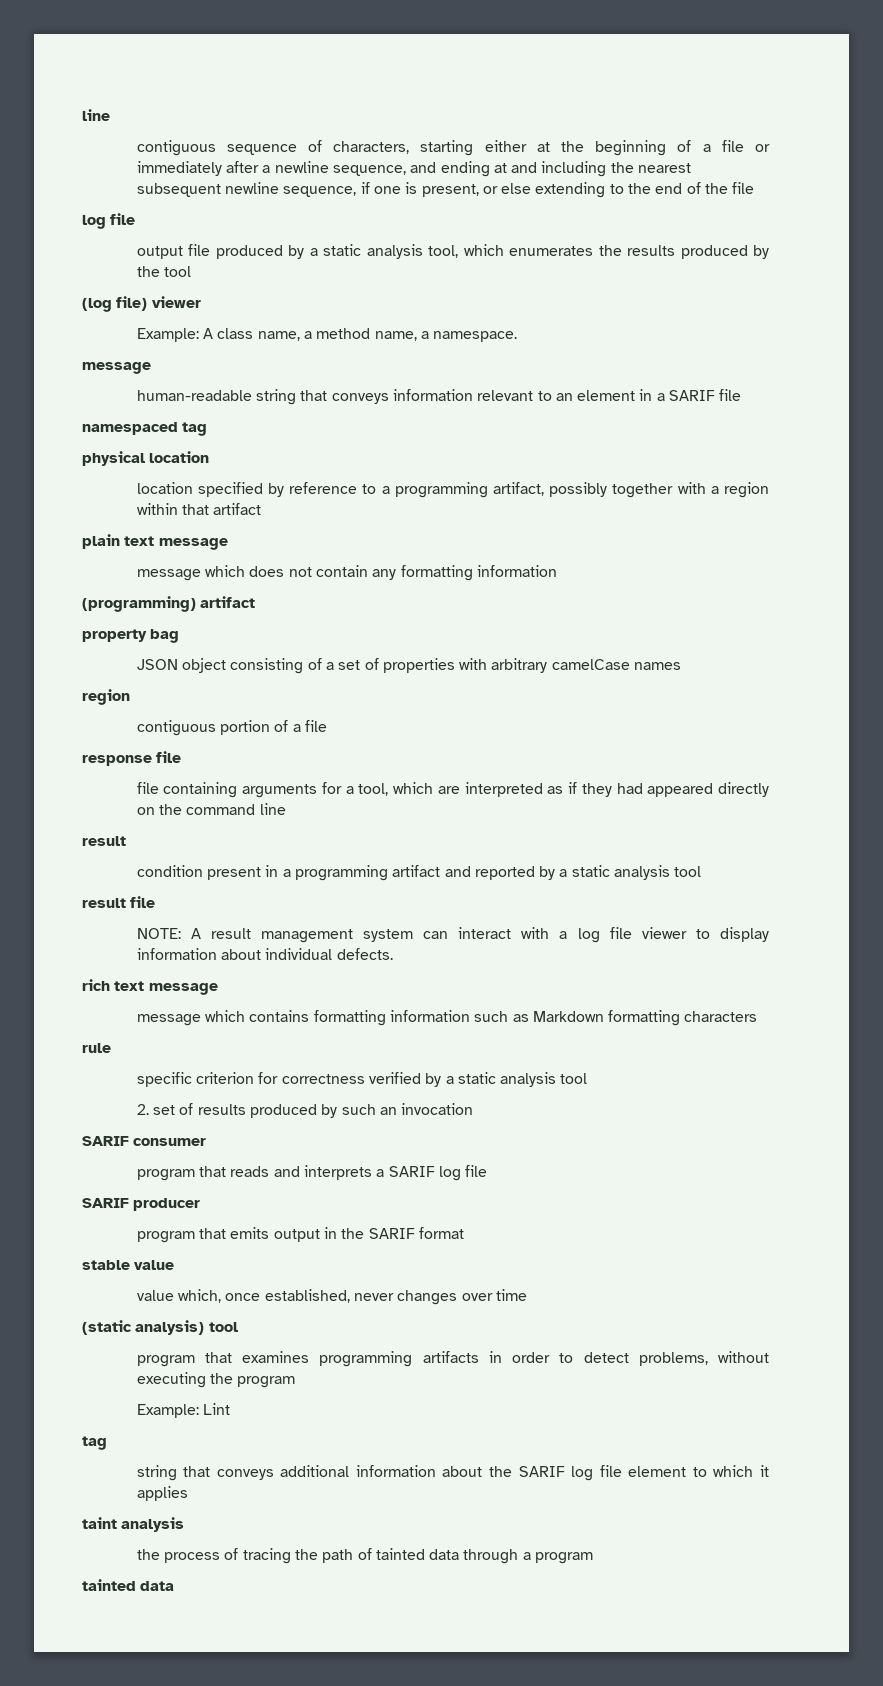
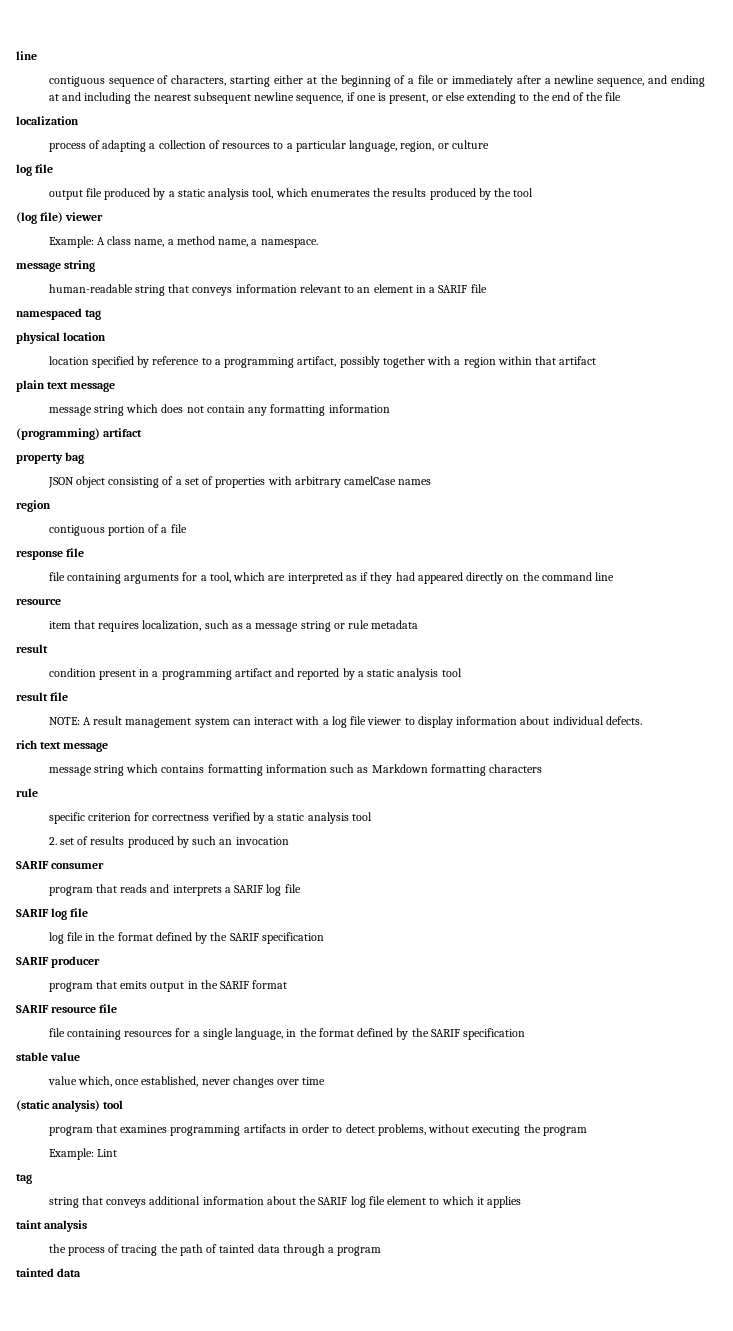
(755, 188) none -> [16,116,79,125] [48,140,489,152] // localization // process of adapting a collection of resources to a particular language, region, or culture
(151, 368) none -> [64,260,96,272] string
(201, 575) none -> [93,405,124,416] string
(286, 809) none -> [16,598,61,605] [48,620,419,632] // resource // item that requires localization, such as a message string or rule metadata
(201, 1020) none -> [93,765,124,776] string
(488, 1171) none -> [16,908,89,920] [48,932,324,944] // SARIF log file // log file in the format defined by the SARIF specification
(464, 1233) none -> [16,1004,118,1013] [48,1028,526,1040] // SARIF resource file // file containing resources for a single language, in the format defined by the SARIF specification

